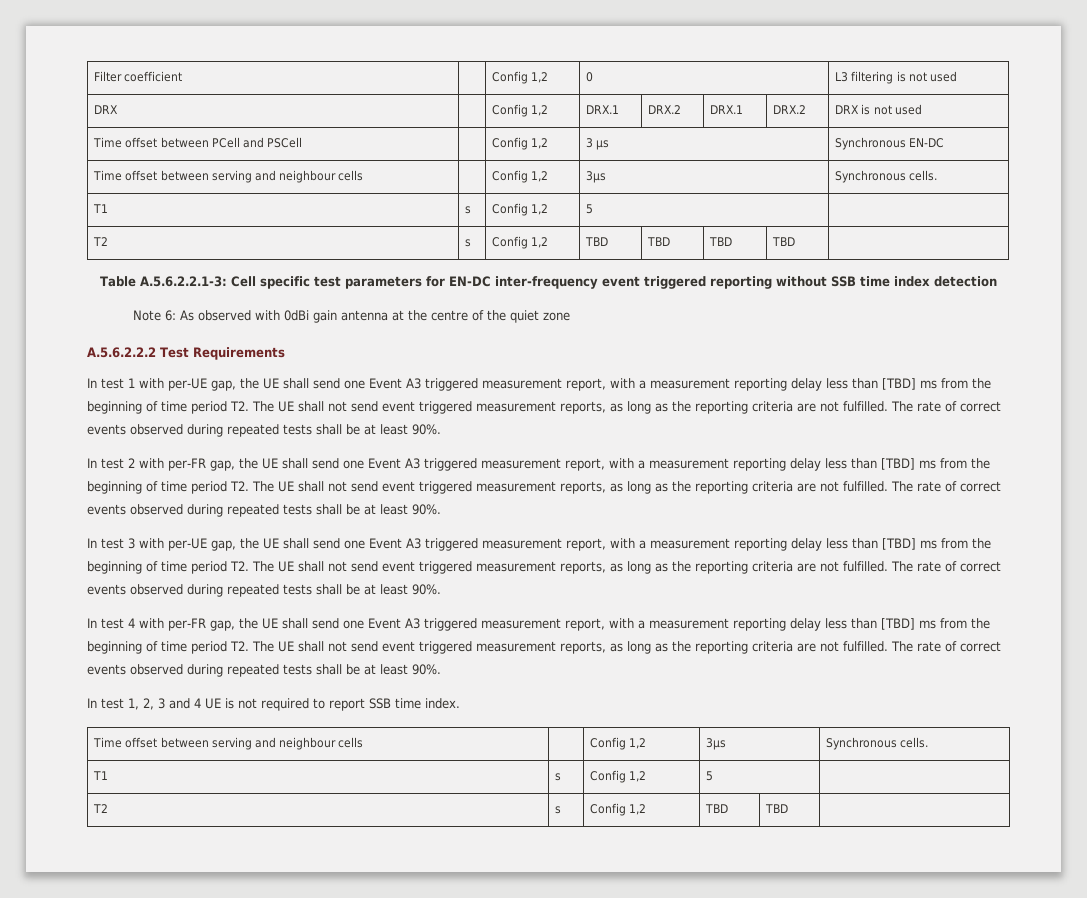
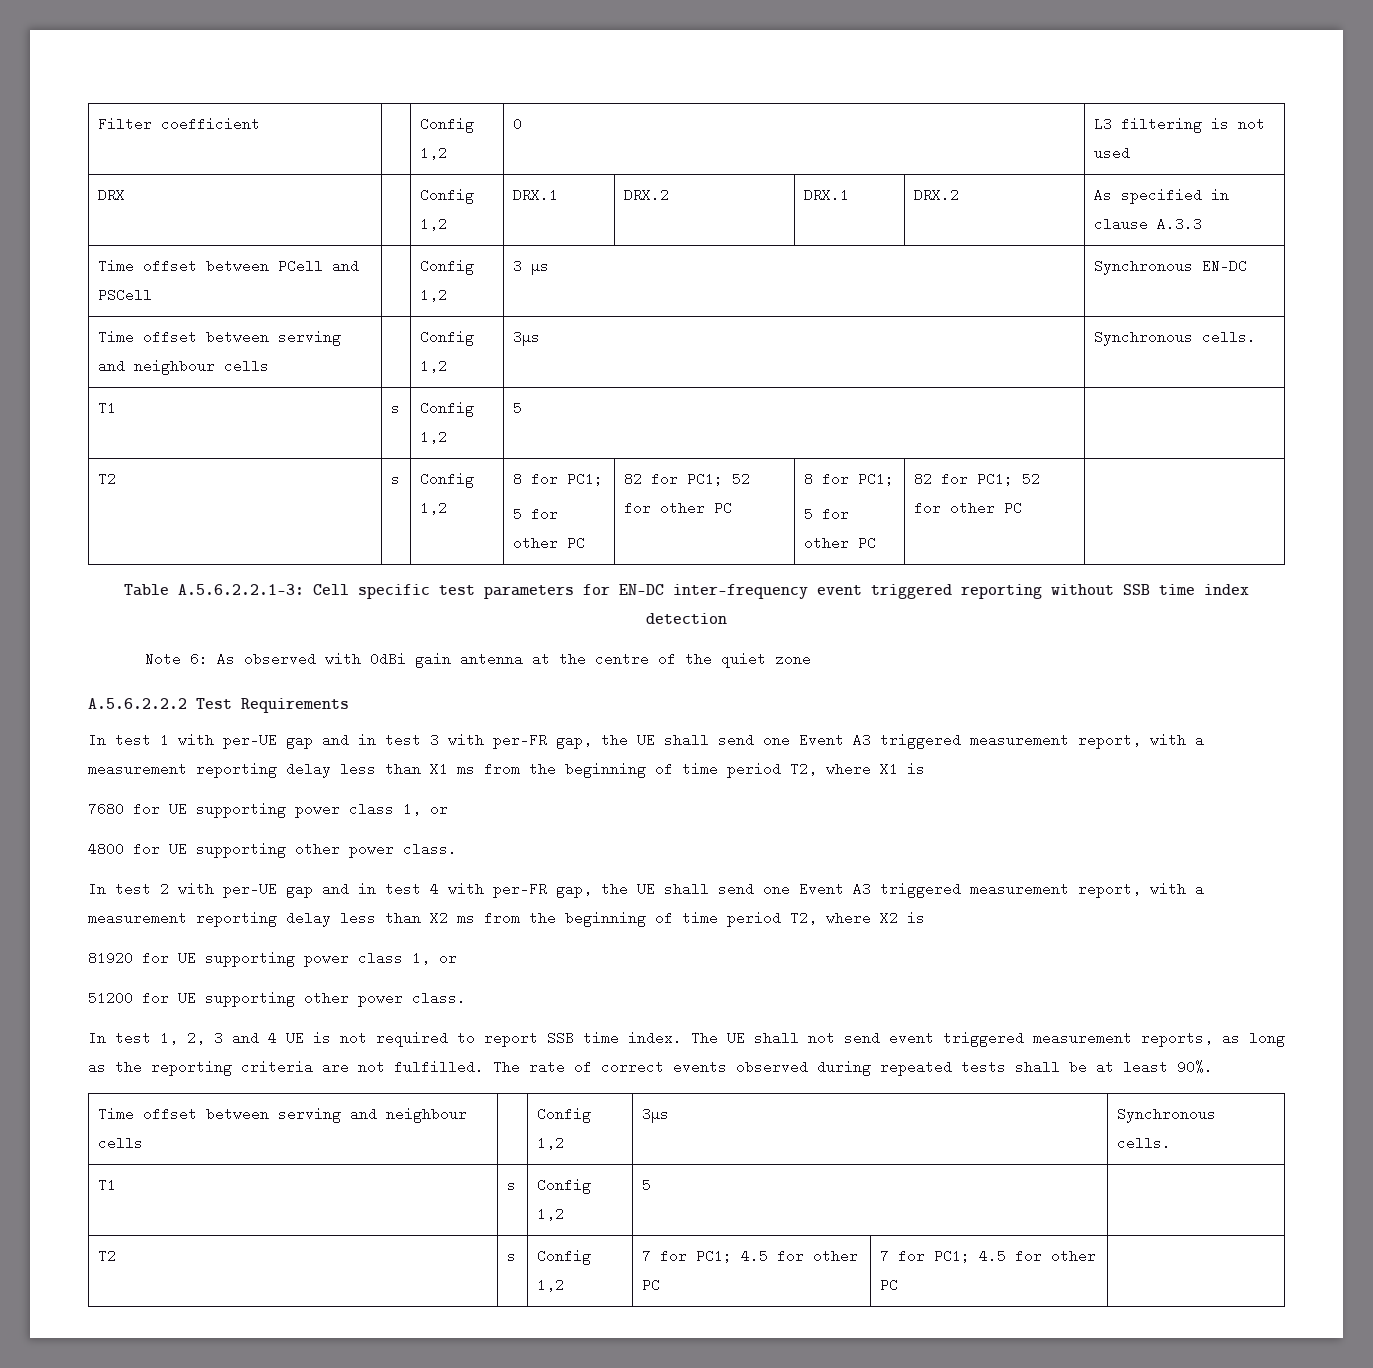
[835,104,922,115] DRX is not used -> [1093,188,1229,204] [1093,217,1202,231] As specified in clause A.3.3
[585,237,609,246] [647,237,671,246] [709,237,733,246] [772,237,796,246] TBD | TBD | TBD | TBD -> [512,472,603,486] [512,507,558,521] [512,536,585,550] [623,472,750,486] [623,501,732,515] [803,472,894,486] [803,507,849,521] [803,536,876,550] [913,472,1040,486] [913,501,1022,515] 8 for PC1; // 5 for other PC | 82 for PC1; 52 for other PC | 8 for PC1; // 5 for other PC | 82 for PC1; 52 for other PC
(207, 384) none -> [286,733,547,749] gap and in test 3 with per-FR
[882,378,991,390] [87,401,249,414] [TBD] ms from the beginning of time period T2. -> [430,762,925,778] [88,802,448,818] [88,842,457,858] [88,882,1204,898] [88,911,925,927] [88,951,457,967] [88,991,466,1007] [88,1031,682,1047] X1 ms from the beginning of time period T2, where X1 is // 7680 for UE supporting power class 1, or // 4800 for UE supporting other power class. // In test 2 with per-UE gap and in test 4 with per-FR gap, the UE shall send one Event A3 triggered measurement report, with a measurement reporting delay less than X2 ms from the beginning of time period T2, where X2 is // 81920 for UE supporting power class 1, or // 51200 for UE supporting other power class. // In test 1, 2, 3 and 4 UE is not required to report SSB time index.
[87,458,990,471] [87,481,1001,494] [87,504,441,517] [87,538,991,551] [87,561,1001,574] [87,584,441,597] [87,618,990,631] [87,641,1001,654] [87,664,441,677] [87,698,460,711] // In test 2 with per-FR gap, the UE shall send one Event A3 triggered measurement report, with a measurement reporting delay less than [TBD] ms from the beginning of time period T2. The UE shall not send event triggered measurement reports, as long as the reporting criteria are not fulfilled. The rate of correct events observed during repeated tests shall be at least 90%. // In test 3 with per-UE gap, the UE shall send one Event A3 triggered measurement report, with a measurement reporting delay less than [TBD] ms from the beginning of time period T2. The UE shall not send event triggered measurement reports, as long as the reporting criteria are not fulfilled. The rate of correct events observed during repeated tests shall be at least 90%. // In test 4 with per-FR gap, the UE shall send one Event A3 triggered measurement report, with a measurement reporting delay less than [TBD] ms from the beginning of time period T2. The UE shall not send event triggered measurement reports, as long as the reporting criteria are not fulfilled. The rate of correct events observed during repeated tests shall be at least 90%. // In test 1, 2, 3 and 4 UE is not required to report SSB time index. -> (1213, 1067) none
[705,804,729,813] [765,804,789,813] TBD | TBD -> [641,1249,858,1263] [641,1278,660,1292] [879,1249,1096,1263] [879,1278,898,1292] 7 for PC1; 4.5 for other PC | 7 for PC1; 4.5 for other PC

